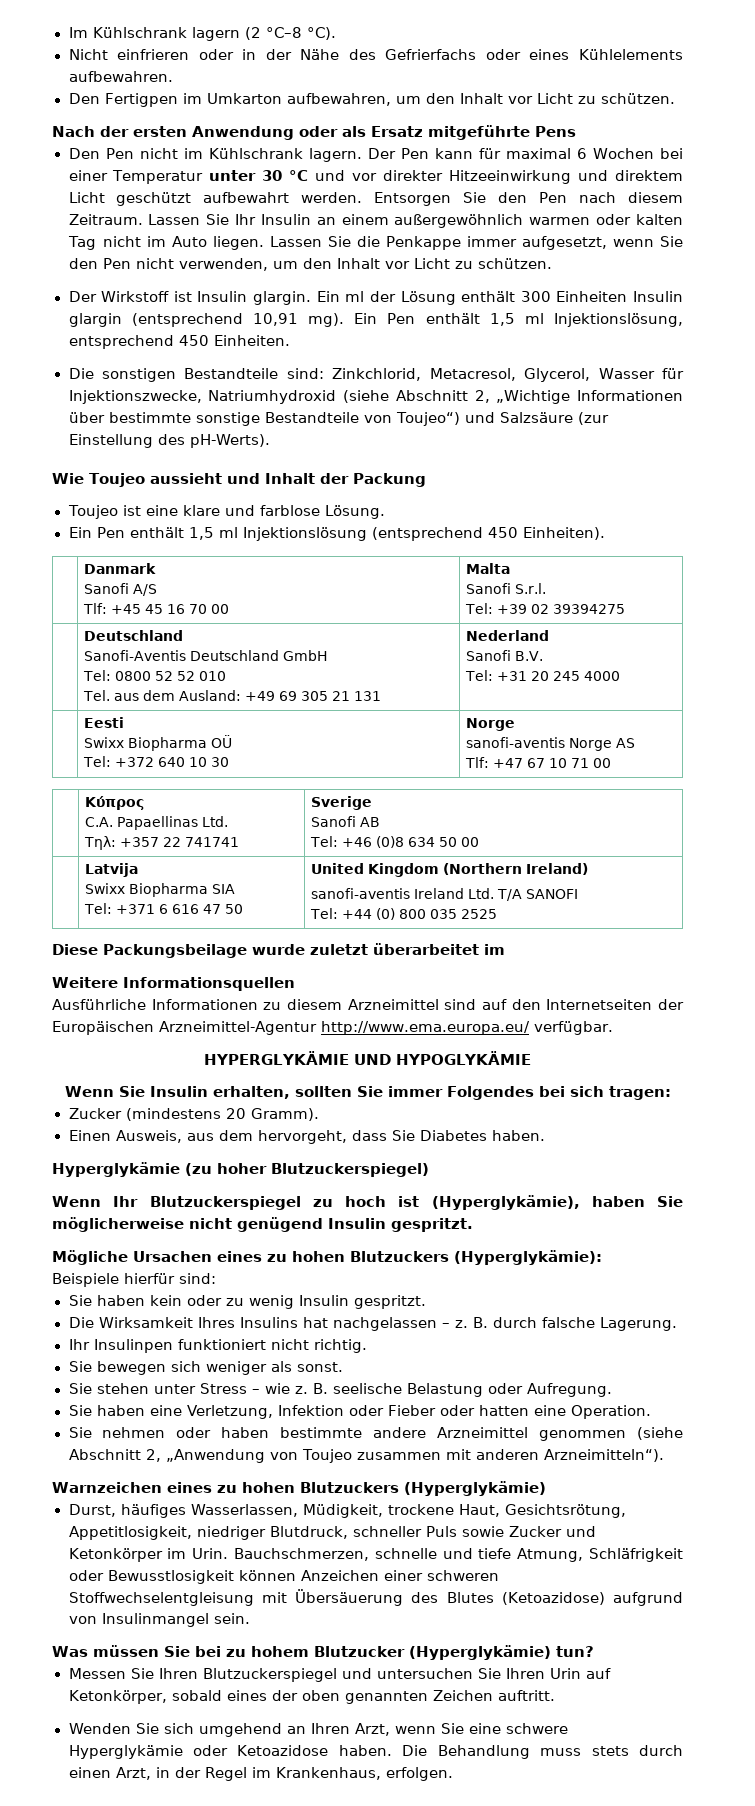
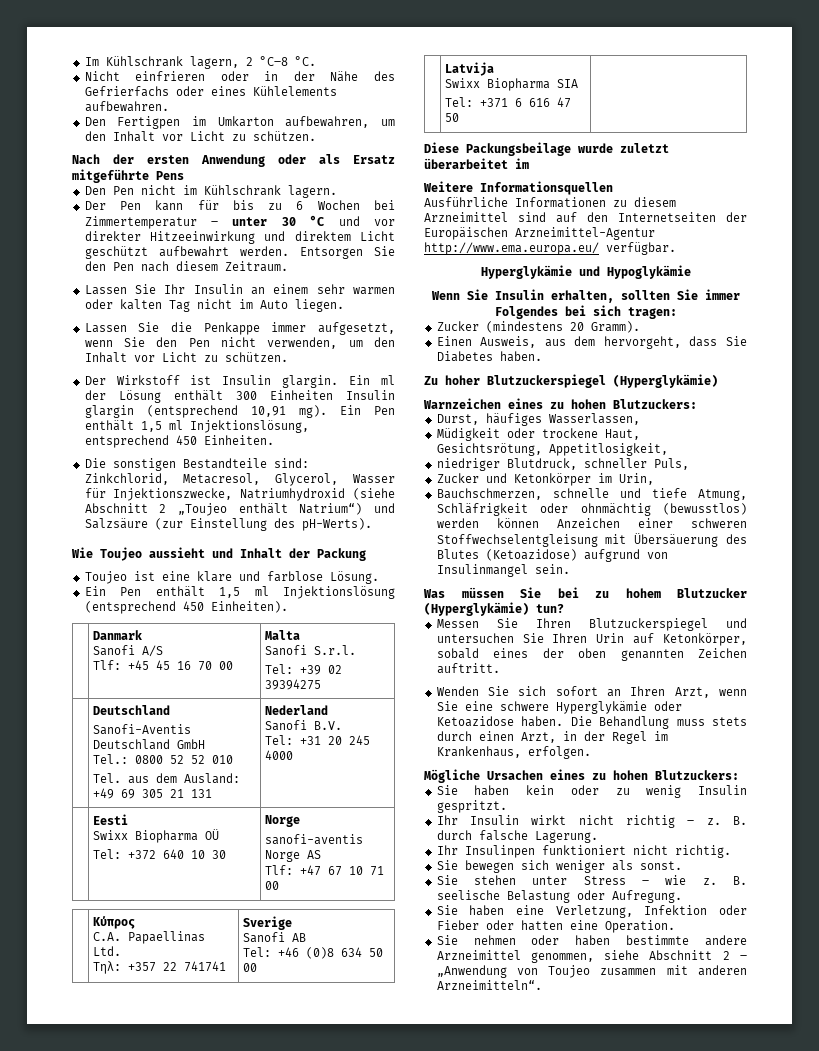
[191,27,336,41] lagern (2 °C–8 °C). -> [189,56,316,69] lagern, 2 °C–8 °C.
(362, 155) none -> (337, 191) //
[505,148,571,159] maximal -> [232,200,283,210] bis zu
[68,170,204,184] einer Temperatur -> [84,216,219,229] Zimmertemperatur –
(143, 219) none -> (288, 266) //
[394,214,524,228] außergewöhnlich -> [316,284,345,294] sehr
(264, 243) none -> (344, 305) //
[474,390,683,404] [68,412,461,426] 2, „Wichtige Informationen über bestimmte sonstige Bestandteile von Toujeo“) -> [159,503,363,516] 2 „Toujeo enthält Natrium“)
[82,670,111,681] Tel: -> [93,754,129,764] Tel.:
[310,863,588,877] [310,888,578,901] [309,908,497,920] United Kingdom (Northern Ireland) // sanofi-aventis Ireland Ltd. T/A SANOFI // Tel: +44 (0) 800 035 2525 -> (460, 117) none
[203,1051,532,1065] HYPERGLYKÄMIE UND HYPOGLYKÄMIE -> [480,265,691,279] Hyperglykämie und Hypoglykämie
[52,1162,429,1177] [52,1195,683,1210] [52,1217,473,1232] Hyperglykämie (zu hoher Blutzuckerspiegel) // Wenn Ihr Blutzuckerspiegel zu hoch ist (Hyperglykämie), haben Sie möglicherweise nicht genügend Insulin gespritzt. -> [424,374,718,388] [423,398,697,409] [436,413,640,426] [436,428,640,441] [436,443,668,456] [436,458,689,471] [436,473,654,486] [436,488,747,501] [436,503,747,516] [436,518,747,528] [436,533,747,547] [436,549,668,562] [436,564,570,577] [423,587,747,598] [424,602,564,616] [436,618,747,631] [436,633,747,646] [436,648,747,661] [436,663,500,674] [436,686,747,698] [436,701,682,714] [436,716,747,729] [436,731,668,744] [436,746,591,759] Zu hoher Blutzuckerspiegel (Hyperglykämie) // Warnzeichen eines zu hohen Blutzuckers: // Durst, häufiges Wasserlassen, // Müdigkeit oder trockene Haut, Gesichtsrötung, Appetitlosigkeit, // niedriger Blutdruck, schneller Puls, // Zucker und Ketonkörper im Urin, // Bauchschmerzen, schnelle und tiefe Atmung, Schläfrigkeit oder ohnmächtig (bewusstlos) werden können Anzeichen einer schweren Stoffwechselentgleisung mit Übersäuerung des Blutes (Ketoazidose) aufgrund von Insulinmangel sein. // Was müssen Sie bei zu hohem Blutzucker (Hyperglykämie) tun? // Messen Sie Ihren Blutzuckerspiegel und untersuchen Sie Ihren Urin auf Ketonkörper, sobald eines der oben genannten Zeichen auftritt. // Wenden Sie sich sofort an Ihren Arzt, wenn Sie eine schwere Hyperglykämie oder Ketoazidose haben. Die Behandlung muss stets durch einen Arzt, in der Regel im Krankenhaus, erfolgen.
[350,1250,602,1265] [52,1273,216,1287] Blutzuckers (Hyperglykämie): // Beispiele hierfür sind: -> [655,770,739,780] Blutzuckers:
[68,1317,437,1331] Die Wirksamkeit Ihres Insulins hat nachgelassen -> [436,815,675,828] Ihr Insulin wirkt nicht richtig
[539,1427,683,1441] [68,1449,161,1462] genommen (siehe Abschnitt 2, -> [530,950,747,963] genommen, siehe Abschnitt 2 –
[544,1449,665,1462] [52,1481,546,1496] [68,1504,627,1518] [68,1526,596,1540] [68,1548,683,1562] [68,1570,499,1584] [68,1589,683,1606] [68,1613,250,1627] [52,1645,594,1660] [68,1668,611,1682] [68,1690,555,1704] [68,1723,569,1737] [68,1745,683,1759] [68,1767,453,1781] Arzneimitteln“). // Warnzeichen eines zu hohen Blutzuckers (Hyperglykämie) // Durst, häufiges Wasserlassen, Müdigkeit, trockene Haut, Gesichtsrötung, Appetitlosigkeit, niedriger Blutdruck, schneller Puls sowie Zucker und Ketonkörper im Urin. Bauchschmerzen, schnelle und tiefe Atmung, Schläfrigkeit oder Bewusstlosigkeit können Anzeichen einer schweren Stoffwechselentgleisung mit Übersäuerung des Blutes (Ketoazidose) aufgrund von Insulinmangel sein. // Was müssen Sie bei zu hohem Blutzucker (Hyperglykämie) tun? // Messen Sie Ihren Blutzuckerspiegel und untersuchen Sie Ihren Urin auf Ketonkörper, sobald eines der oben genannten Zeichen auftritt. // Wenden Sie sich umgehend an Ihren Arzt, wenn Sie eine schwere Hyperglykämie oder Ketoazidose haben. Die Behandlung muss stets durch einen Arzt, in der Regel im Krankenhaus, erfolgen. -> [436,980,542,990] Arzneimitteln“.

